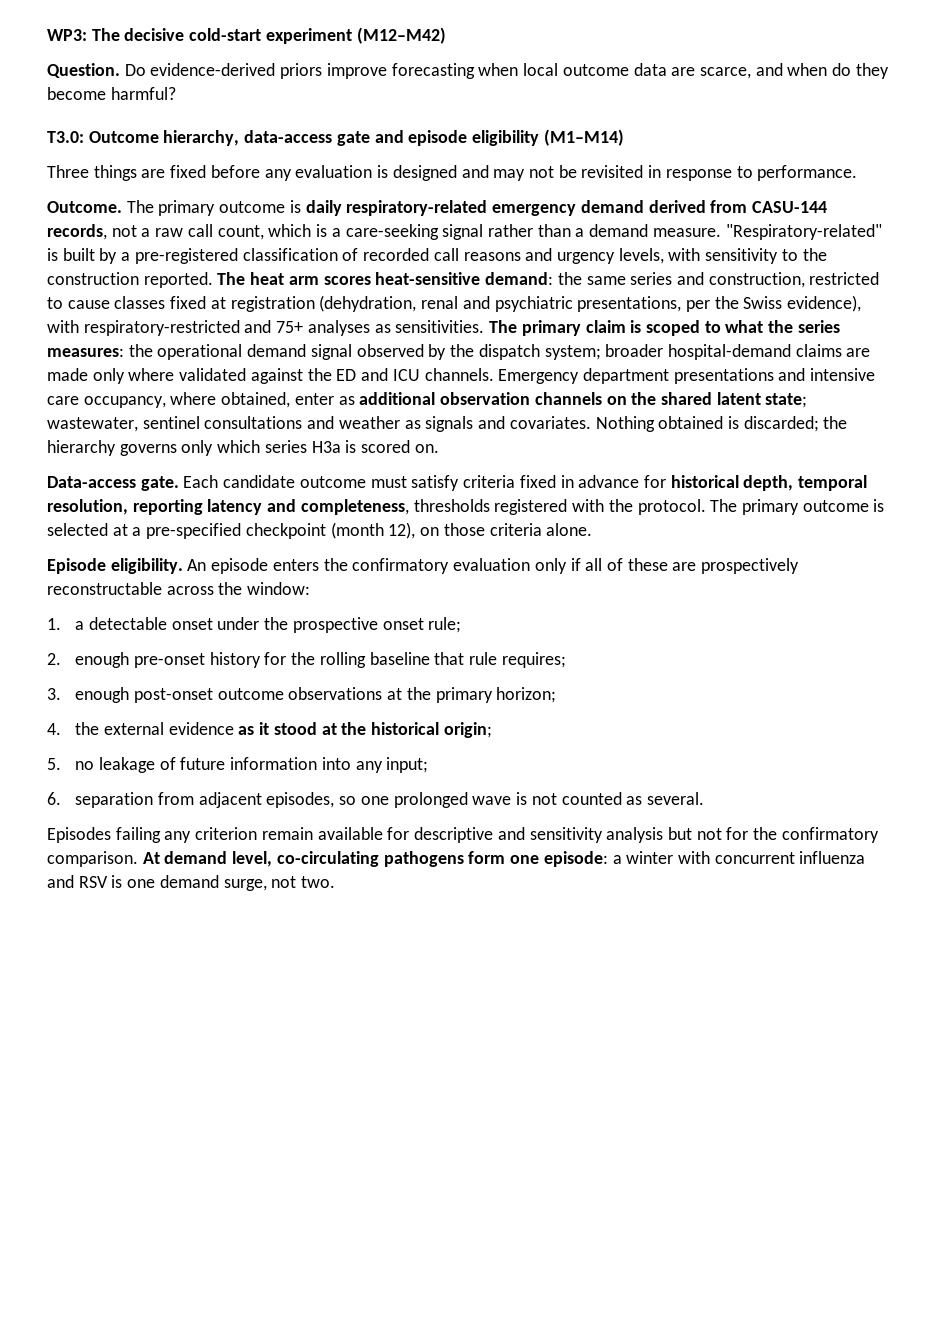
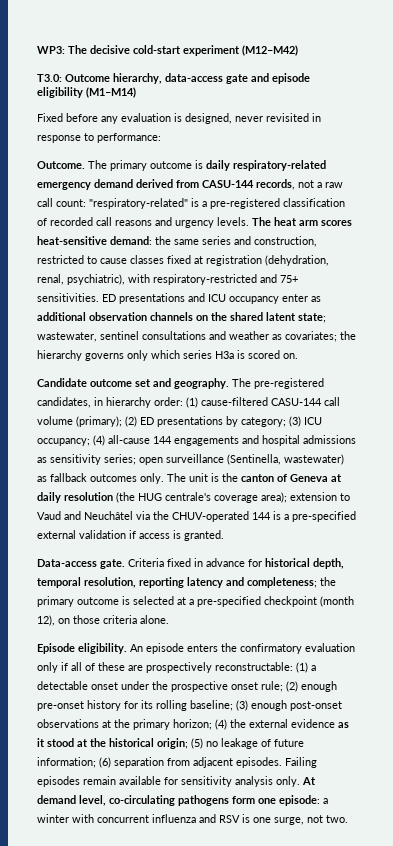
[47,63,889,79] [47,87,176,100] // Question. Do evidence-derived priors improve forecasting when local outcome data are scarce, and when do they become harmful? -> (298, 50) none
[47,165,577,181] Three things are fixed before any evaluation is designed and may not be -> [37,113,263,124] Fixed before any evaluation is designed, never
[757,165,858,181] performance. -> [97,133,161,143] performance:
[217,224,882,240] [47,248,118,264] count, which is a care-seeking signal rather than a demand measure. "Respiratory-related" is built by -> [56,198,199,209] count: "respiratory-related" is
[618,248,827,264] [47,272,213,288] levels, with sensitivity to the construction reported. -> [217,217,249,226] levels.
[421,295,862,312] [47,320,840,336] [47,344,871,360] [47,368,876,384] [47,392,291,408] renal and psychiatric presentations, per the Swiss evidence), with respiratory-restricted and 75+ analyses as sensitivities. The primary claim is scoped to what the series measures: the operational demand signal observed by the dispatch system; broader hospital-demand claims are made only where validated against the ED and ICU channels. Emergency department presentations and intensive care occupancy, where obtained, -> [37,274,298,285] [37,293,279,304] renal, psychiatric), with respiratory-restricted and 75+ sensitivities. ED presentations and ICU occupancy
[425,416,819,432] signals and covariates. Nothing obtained is discarded; -> [285,331,337,342] covariates;
[47,475,516,491] Data-access gate. Each candidate outcome must satisfy criteria -> [37,378,324,389] [37,397,340,408] [37,416,322,427] [37,435,356,446] [37,454,344,465] [37,473,342,484] [37,492,350,503] [37,511,356,522] [37,530,224,541] [37,558,164,569] Candidate outcome set and geography. The pre-registered candidates, in hierarchy order: (1) cause-filtered CASU-144 call volume (primary); (2) ED presentations by category; (3) ICU occupancy; (4) all-cause 144 engagements and hospital admissions as sensitivity series; open surveillance (Sentinella, wastewater) as fallback outcomes only. The unit is the canton of Geneva at daily resolution (the HUG centrale's coverage area); extension to Vaud and Neuchâtel via the CHUV-operated 144 is a pre-specified external validation if access is granted. // Data-access gate. Criteria
[300,499,738,515] completeness, thresholds registered with the protocol. The -> [247,577,336,588] completeness; the
[47,582,311,595] [47,618,61,630] reconstructable across the window: // 1. -> [215,662,308,673] reconstructable: (1)
[47,653,61,665] // 2. -> [286,681,298,692] (2)
[291,652,566,668] [47,688,61,700] the rolling baseline that rule requires; // 3. -> [141,700,248,711] its rolling baseline; (3)
[217,688,284,700] outcome -> (342, 706) none
[47,723,61,735] // 4. -> [215,719,227,730] (4)
[47,758,61,770] // 5. -> [191,738,203,749] (5)
[230,757,429,773] [47,792,704,808] [47,827,879,843] [47,851,138,867] information into any input; // 6. separation from adjacent episodes, so one prolonged wave is not counted as several. // Episodes failing any criterion remain available for descriptive and sensitivity analysis but not for the confirmatory comparison. -> [37,757,317,768] [37,776,300,787] information; (6) separation from adjacent episodes. Failing episodes remain available for sensitivity analysis only.
[159,875,219,888] demand -> (271, 820) none

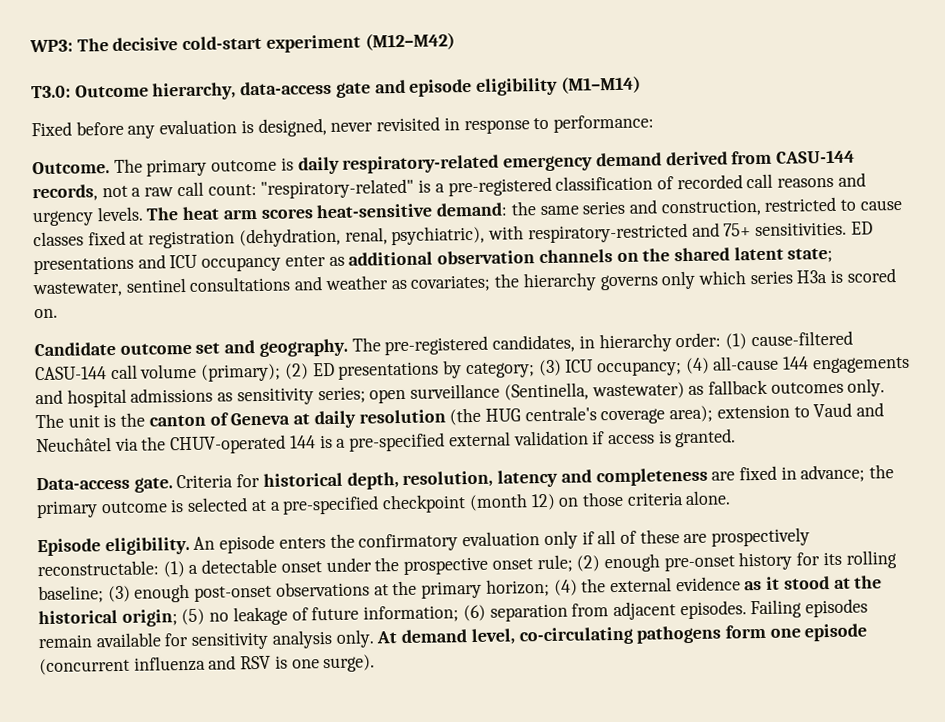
[167,558,344,569] [37,577,317,588] fixed in advance for historical depth, temporal resolution, reporting latency and completeness; -> [236,464,866,490] for historical depth, resolution, latency and completeness are fixed in advance;
[37,615,55,626] 12), -> [530,493,556,511] 12)
[279,795,328,806] [37,814,149,823] episode: a winter with concurrent -> [804,623,868,642] [39,657,130,676] episode (concurrent
[274,815,348,825] surge, not two. -> [323,654,376,673] surge).

